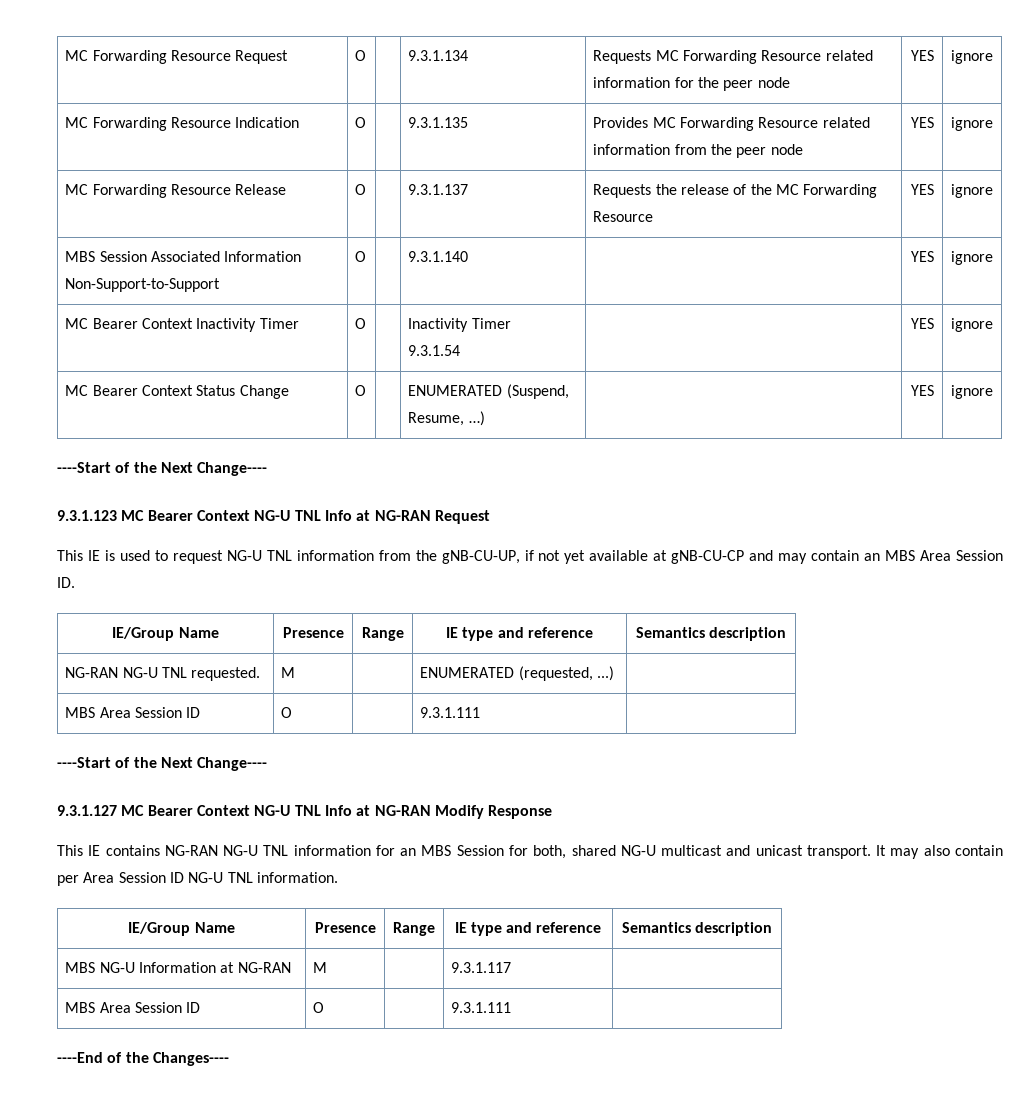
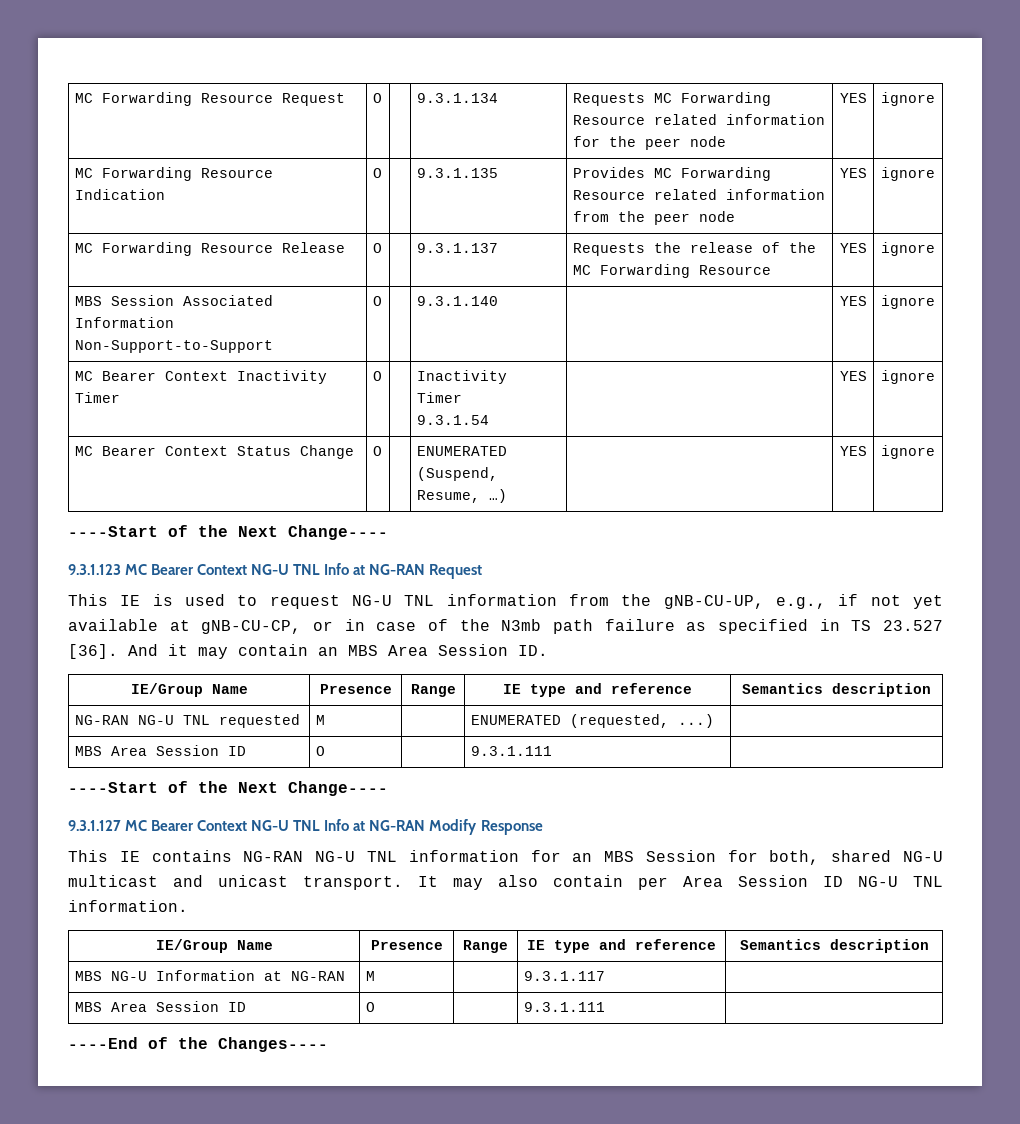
(520, 557) none -> [776,597,827,609] e.g.,
[671,550,774,564] gNB-CU-CP and -> [201,619,943,634] [68,644,188,659] gNB-CU-CP, or in case of the N3mb path failure as specified in TS 23.527 [36]. And it
[191,667,261,681] requested. -> [218,714,300,728] requested

